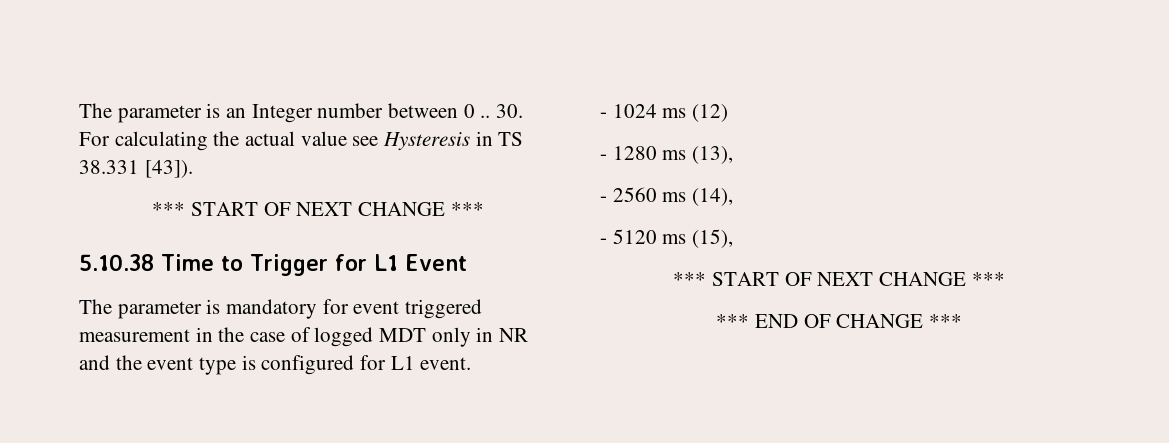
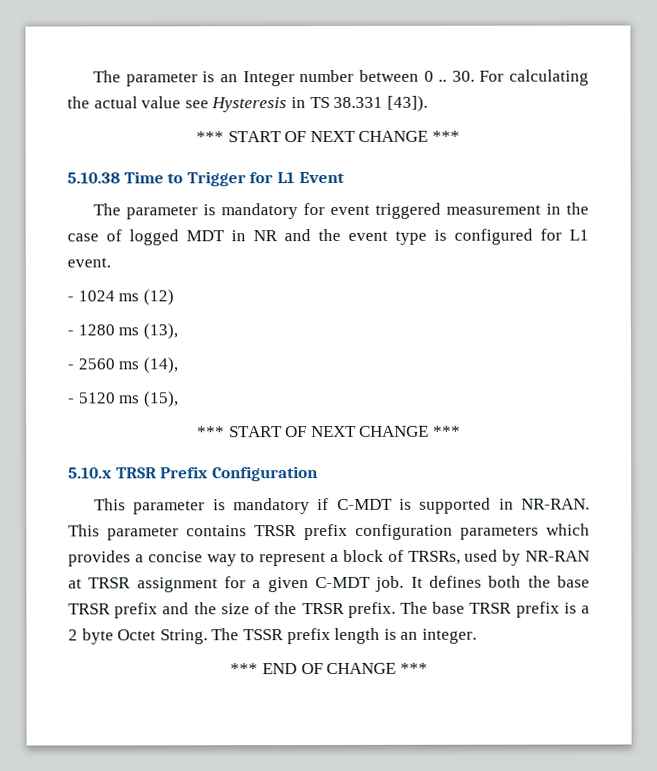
[431,327,471,347] only -> (225, 236) none
(1005, 279) none -> [68,466,318,482] [94,497,590,515] [68,523,590,541] [68,549,590,567] [68,575,590,593] [68,601,590,619] [68,627,477,645] // 5.10.x TRSR Prefix Configuration // This parameter is mandatory if C-MDT is supported in NR-RAN. This parameter contains TRSR prefix configuration parameters which provides a concise way to represent a block of TRSRs, used by NR-RAN at TRSR assignment for a given C-MDT job. It defines both the base TRSR prefix and the size of the TRSR prefix. The base TRSR prefix is a 2 byte Octet String. The TSSR prefix length is an integer.

